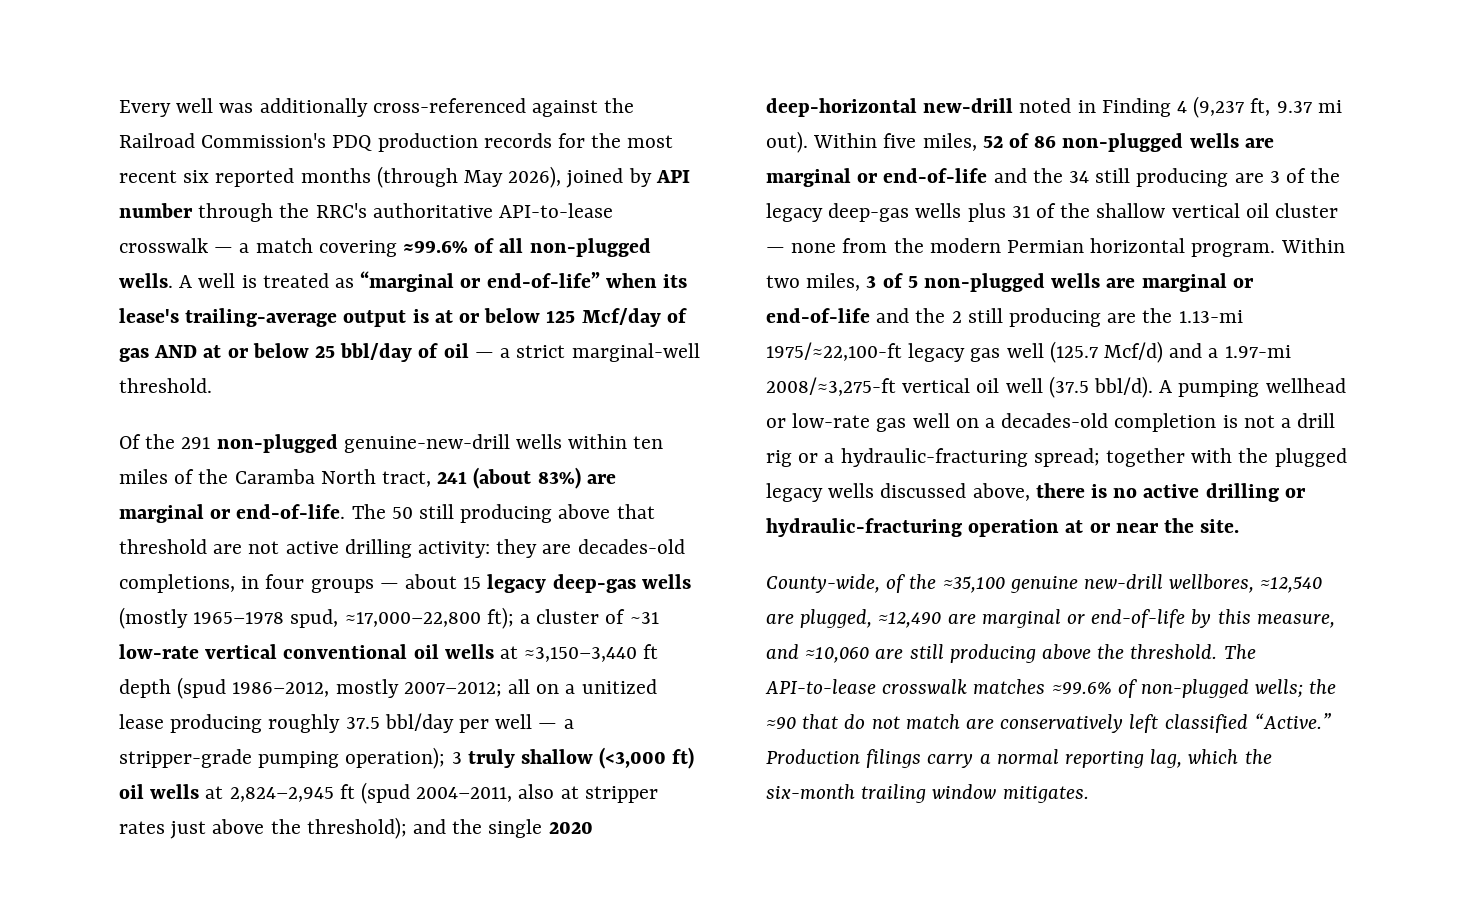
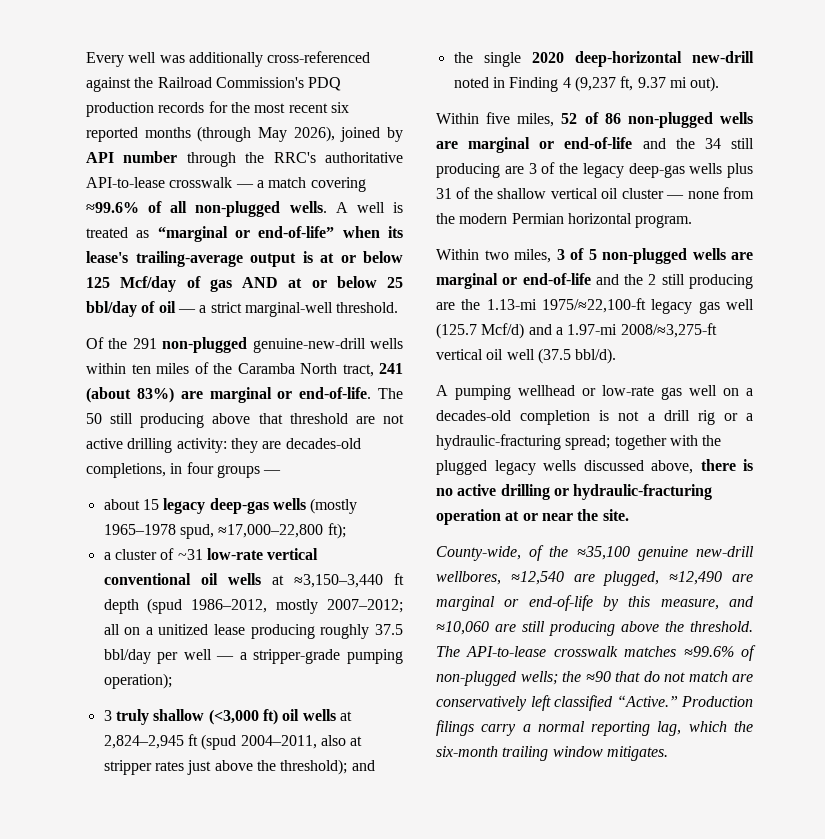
(399, 586) none -> (282, 472) //
(514, 618) none -> (346, 531) //
(446, 758) none -> (172, 681) //
(447, 826) none -> (375, 765) //
(808, 142) none -> (720, 84) //
(1276, 250) none -> (693, 221) //
(1154, 387) none -> (617, 356) //

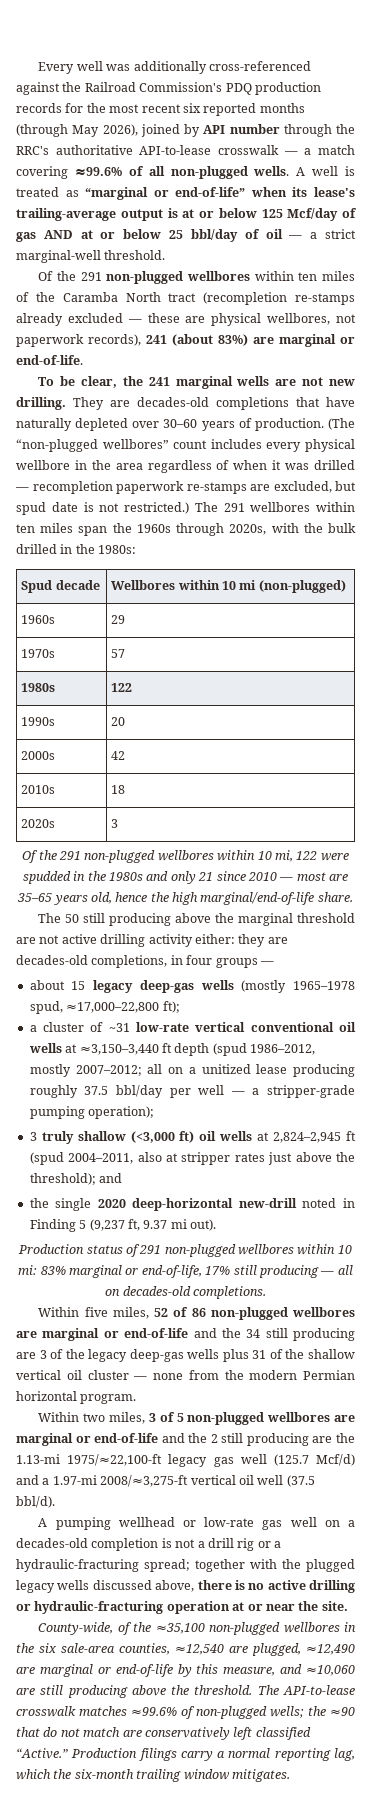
[252,338,404,353] genuine-new-drill wells -> [187,271,251,281] wellbores
[342,364,374,377] tract, -> [168,292,355,305] [16,313,356,326] [16,334,141,347] tract (recompletion re-stamps already excluded — these are physical wellbores, not paperwork records),
(372, 393) none -> [38,376,356,389] [16,397,355,410] [16,418,355,431] [16,439,355,452] [16,460,356,473] [15,481,356,494] [16,502,355,515] [16,523,357,536] [16,544,137,554] [21,580,100,593] [111,580,346,593] [21,615,56,624] [111,615,126,624] [21,649,56,658] [111,649,126,658] [21,683,56,692] [111,683,133,692] [21,717,56,726] [111,717,126,726] [21,751,56,760] [111,751,126,760] [21,785,56,794] [111,785,126,794] [21,819,56,828] [111,819,119,828] [22,850,349,863] [22,871,349,884] [17,892,353,905] // To be clear, the 241 marginal wells are not new drilling. They are decades-old completions that have naturally depleted over 30–60 years of production. (The “non-plugged wellbores” count includes every physical wellbore in the area regardless of when it was drilled — recompletion paperwork re-stamps are excluded, but spud date is not restricted.) The 291 wellbores within ten miles span the 1960s through 2020s, with the bulk drilled in the 1980s: // Spud decade | Wellbores within 10 mi (non-plugged) // 1960s | 29 // 1970s | 57 // 1980s | 122 // 1990s | 20 // 2000s | 42 // 2010s | 18 // 2020s | 3 // Of the 291 non-plugged wellbores within 10 mi, 122 were spudded in the 1980s and only 21 since 2010 — most are 35–65 years old, hence the high marginal/end-of-life share. //
[258,413,283,424] that -> [215,913,294,926] the marginal
[176,438,227,453] activity: -> [148,934,235,947] activity either:
[562,77,571,88] 4 -> [79,1220,87,1229] 5
(720, 84) none -> [18,1244,352,1257] [18,1265,353,1278] [105,1286,266,1299] // Production status of 291 non-plugged wellbores within 10 mi: 83% marginal or end-of-life, 17% still producing — all on decades-old completions.
[720,112,753,124] wells -> [292,1307,356,1317] wellbores
[692,248,726,260] wells -> [267,1412,331,1422] wellbores
[637,546,754,561] [436,571,501,585] genuine new-drill wellbores, -> [209,1622,356,1635] [16,1643,170,1655] non-plugged wellbores in the six sale-area counties,

